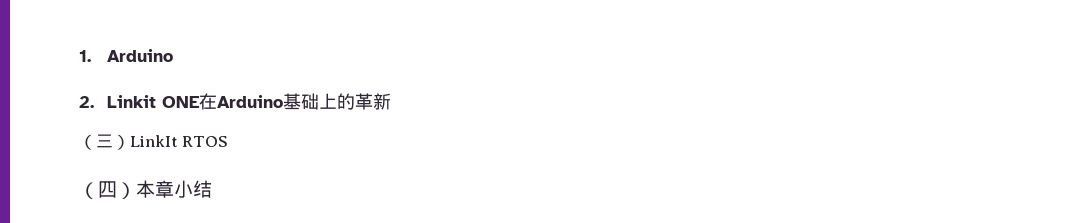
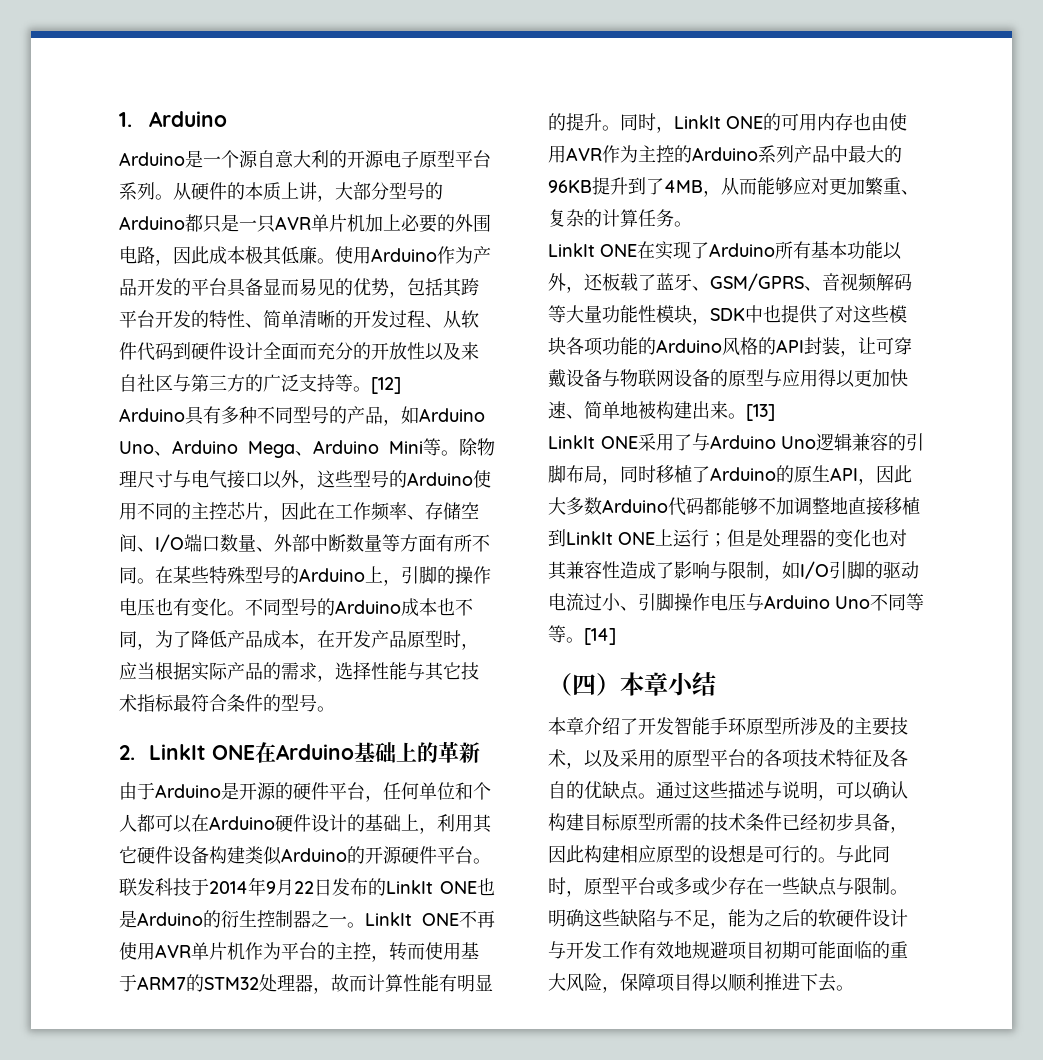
(173, 55) none -> [119,150,491,168] [119,182,443,202] [119,214,491,233] [119,245,491,266] [119,278,479,298] [119,310,479,328] [119,342,479,361] [119,374,401,394] [119,406,485,426] [119,438,495,458] [119,470,491,490] [119,502,479,522] [119,534,490,552] [119,566,491,586] [119,598,473,616] [119,630,479,650] [119,661,479,682] [119,694,335,712] // Arduino是一个源自意大利的开源电子原型平台系列。从硬件的本质上讲，大部分型号的Arduino都只是一只AVR单片机加上必要的外围电路，因此成本极其低廉。使用Arduino作为产品开发的平台具备显而易见的优势，包括其跨平台开发的特性、简单清晰的开发过程、从软件代码到硬件设计全面而充分的开放性以及来自社区与第三方的广泛支持等。[12] // Arduino具有多种不同型号的产品，如Arduino Uno、Arduino Mega、Arduino Mini等。除物理尺寸与电气接口以外，这些型号的Arduino使用不同的主控芯片，因此在工作频率、存储空间、I/O端口数量、外部中断数量等方面有所不同。在某些特殊型号的Arduino上，引脚的操作电压也有变化。不同型号的Arduino成本也不同，为了降低产品成本，在开发产品原型时，应当根据实际产品的需求，选择性能与其它技术指标最符合条件的型号。
[106,95,156,108] Linkit -> [148,744,206,760] LinkIt
[79,134,229,150] [79,180,212,199] （三）LinkIt RTOS // （四）本章小结 -> [119,782,491,802] [119,814,492,834] [119,846,491,865] [119,877,495,896] [119,910,495,928] [119,942,479,962] [119,974,493,994] [548,113,907,133] [548,145,902,163] [548,177,919,197] [548,209,692,227] [548,241,902,260] [548,273,912,293] [548,305,907,325] [548,337,912,357] [548,369,908,388] [548,401,775,421] [548,433,924,451] [548,465,912,485] [548,497,920,516] [548,529,907,547] [548,561,919,581] [548,593,924,611] [548,625,616,645] [548,672,716,696] [548,717,908,736] [548,749,908,769] [548,781,908,801] [548,813,908,833] [548,844,890,863] [548,877,908,897] [548,909,908,929] [548,941,908,960] [548,973,854,993] 由于Arduino是开源的硬件平台，任何单位和个人都可以在Arduino硬件设计的基础上，利用其它硬件设备构建类似Arduino的开源硬件平台。联发科技于2014年9月22日发布的LinkIt ONE也是Arduino的衍生控制器之一。LinkIt ONE不再使用AVR单片机作为平台的主控，转而使用基于ARM7的STM32处理器，故而计算性能有明显的提升。同时，LinkIt ONE的可用内存也由使用AVR作为主控的Arduino系列产品中最大的96KB提升到了4MB，从而能够应对更加繁重、复杂的计算任务。 // LinkIt ONE在实现了Arduino所有基本功能以外，还板载了蓝牙、GSM/GPRS、音视频解码等大量功能性模块，SDK中也提供了对这些模块各项功能的Arduino风格的API封装，让可穿戴设备与物联网设备的原型与应用得以更加快速、简单地被构建出来。[13] // LinkIt ONE采用了与Arduino Uno逻辑兼容的引脚布局，同时移植了Arduino的原生API，因此大多数Arduino代码都能够不加调整地直接移植到LinkIt ONE上运行；但是处理器的变化也对其兼容性造成了影响与限制，如I/O引脚的驱动电流过小、引脚操作电压与Arduino Uno不同等等。[14] // （四）本章小结 // 本章介绍了开发智能手环原型所涉及的主要技术，以及采用的原型平台的各项技术特征及各自的优缺点。通过这些描述与说明，可以确认构建目标原型所需的技术条件已经初步具备，因此构建相应原型的设想是可行的。与此同时，原型平台或多或少存在一些缺点与限制。明确这些缺陷与不足，能为之后的软硬件设计与开发工作有效地规避项目初期可能面临的重大风险，保障项目得以顺利推进下去。

